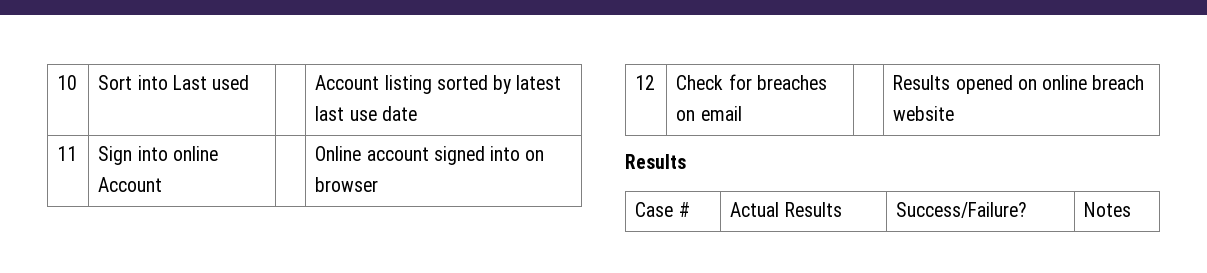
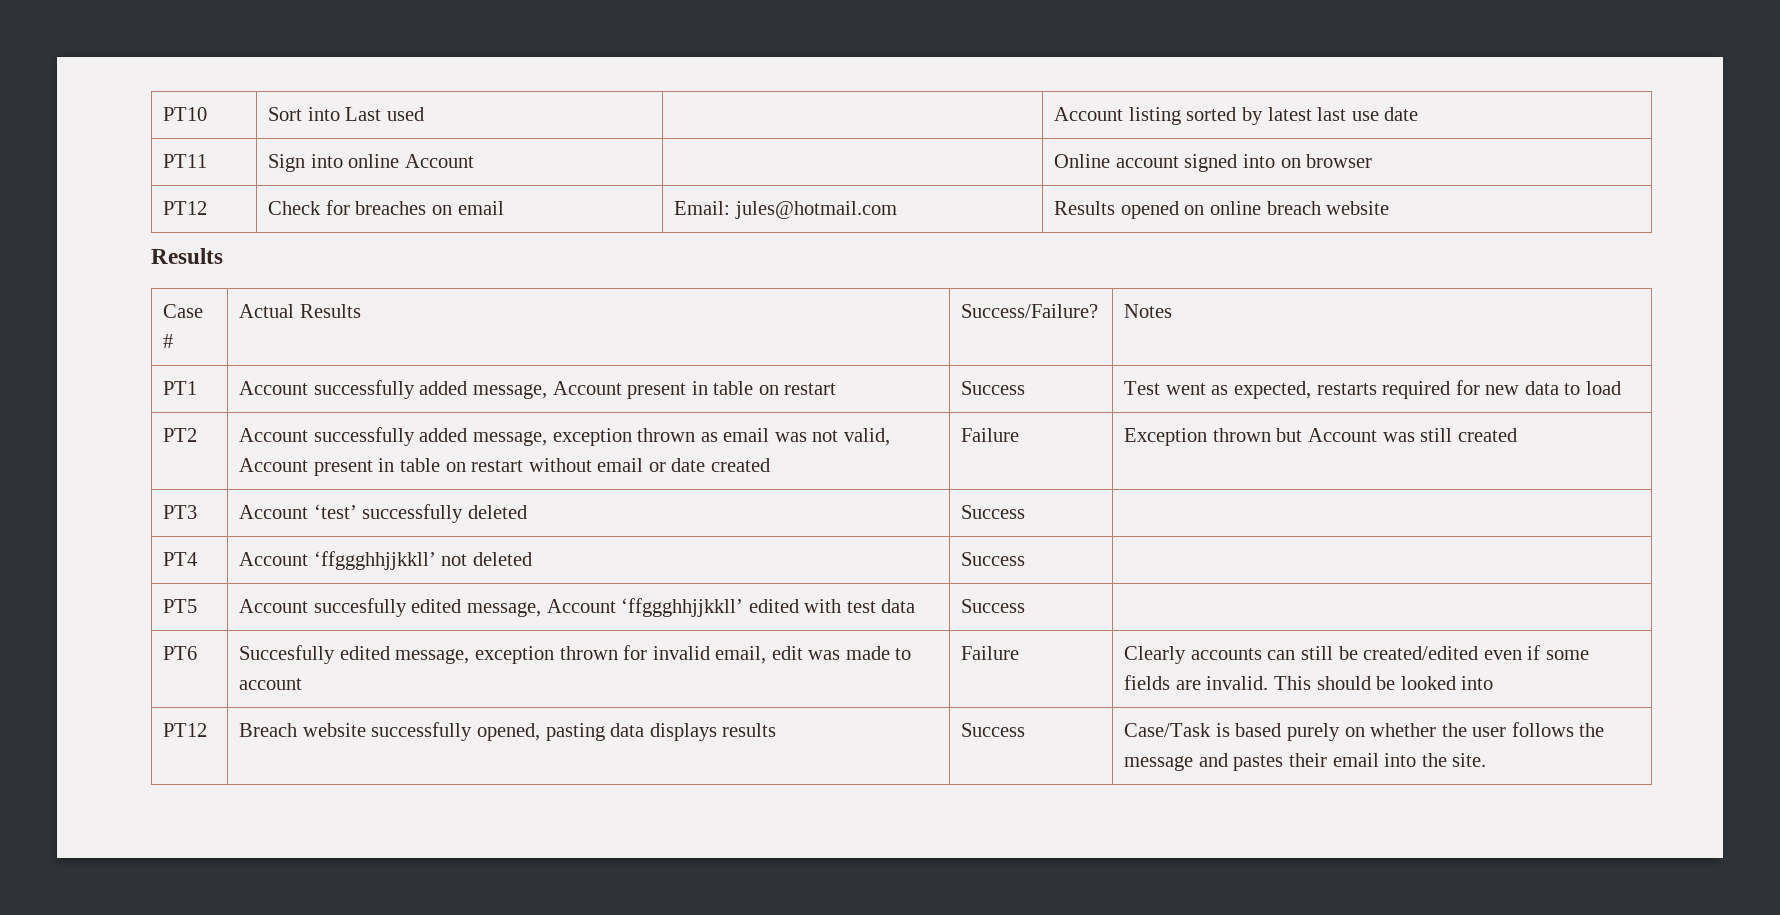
[57,75,78,90] 10 -> [163,107,208,121] PT10
[57,146,78,161] 11 -> [163,154,208,168] PT11
[635,75,656,90] 12 -> [163,201,208,215] PT12
(742, 113) none -> [674,201,897,219] Email: jules@hotmail.com
(1132, 209) none -> [163,381,198,395] [239,380,837,399] [961,381,1026,395] [1124,380,1621,399] [163,428,198,442] [239,427,890,446] [239,458,770,476] [961,428,1020,442] [1124,428,1517,446] [163,505,198,519] [239,504,528,523] [961,505,1026,519] [163,552,198,566] [239,551,533,570] [961,552,1026,566] [163,599,198,613] [239,598,916,617] [961,599,1026,613] [163,646,198,660] [239,645,912,664] [239,678,303,690] [961,646,1020,660] [1124,645,1589,664] [1124,675,1494,690] [163,723,208,737] [239,722,777,741] [961,723,1026,737] [1124,722,1605,741] [1124,753,1487,771] // PT1 | Account successfully added message, Account present in table on restart | Success | Test went as expected, restarts required for new data to load // PT2 | Account successfully added message, exception thrown as email was not valid, Account present in table on restart without email or date created | Failure | Exception thrown but Account was still created // PT3 | Account ‘test’ successfully deleted | Success | // PT4 | Account ‘ffggghhjjkkll’ not deleted | Success | // PT5 | Account succesfully edited message, Account ‘ffggghhjjkkll’ edited with test data | Success | // PT6 | Succesfully edited message, exception thrown for invalid email, edit was made to account | Failure | Clearly accounts can still be created/edited even if some fields are invalid. This should be looked into // PT12 | Breach website successfully opened, pasting data displays results | Success | Case/Task is based purely on whether the user follows the message and pastes their email into the site.

